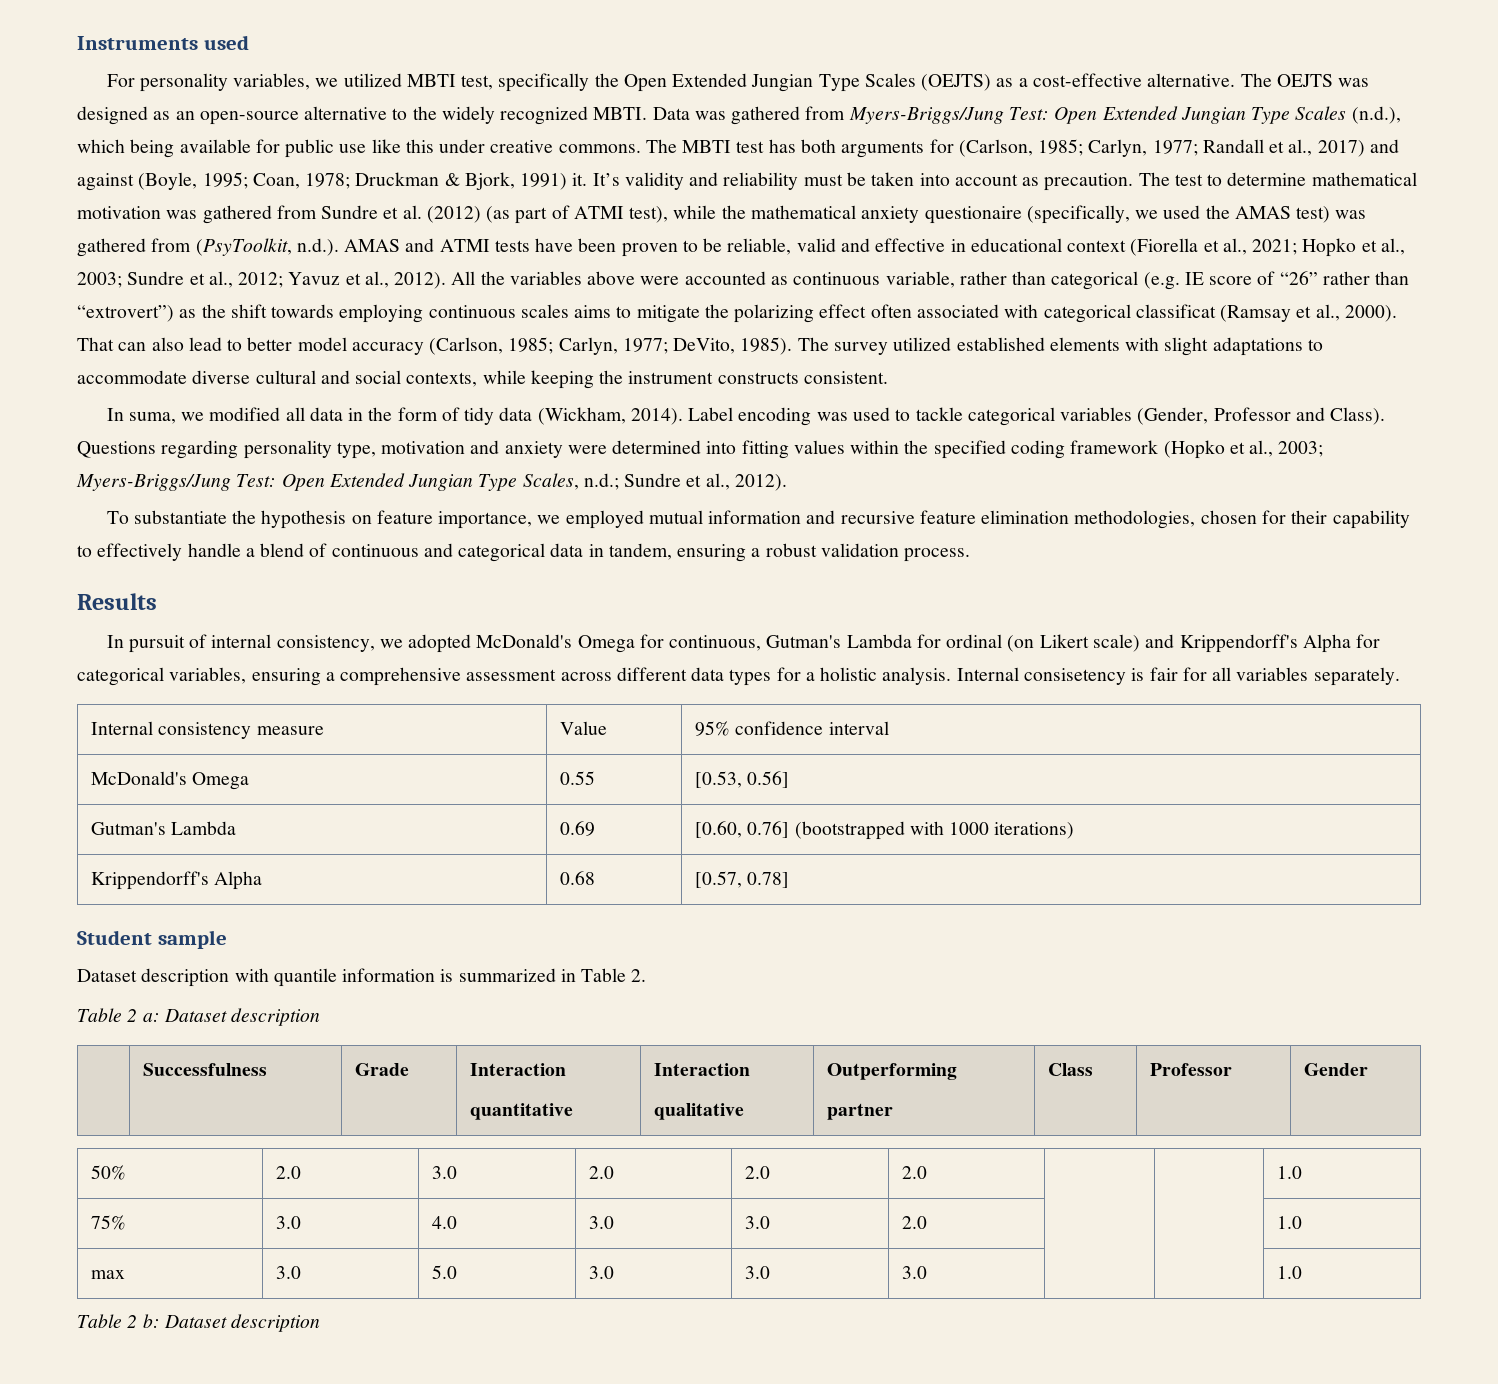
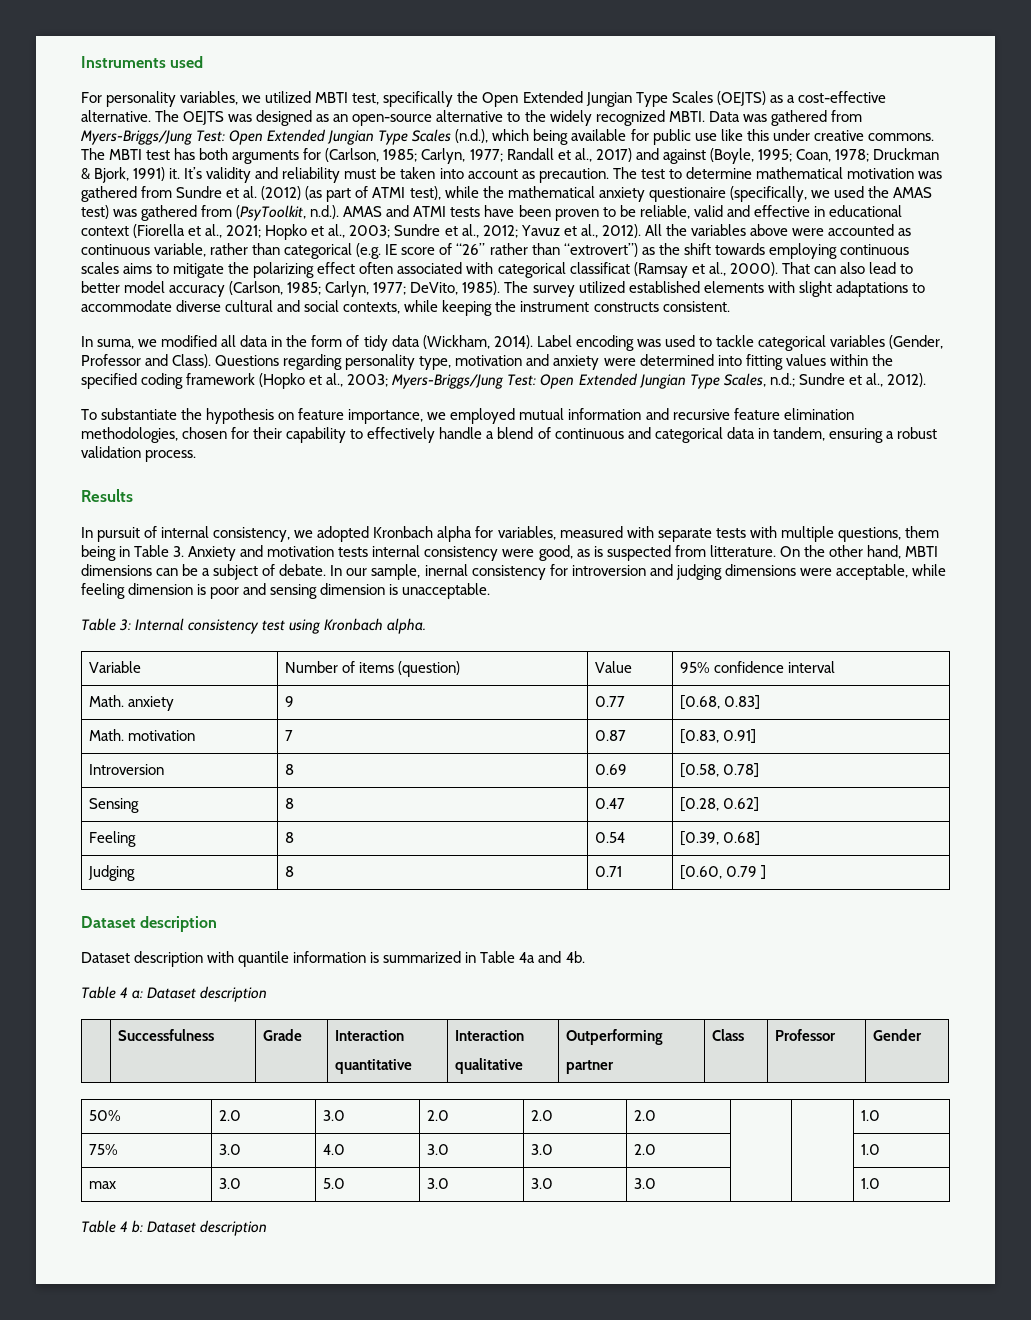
[476,634,1381,653] [77,667,1400,686] [91,721,324,739] [560,721,608,735] [695,721,889,736] [91,771,250,790] [560,771,596,785] [695,771,790,788] [91,821,237,835] [560,821,596,836] [695,821,1075,840] [91,871,263,890] [560,871,596,885] [695,871,790,888] [77,930,227,949] McDonald's Omega for continuous, Gutman's Lambda for ordinal (on Likert scale) and Krippendorff's Alpha for categorical variables, ensuring a comprehensive assessment across different data types for a holistic analysis. Internal consisetency is fair for all variables separately. // Internal consistency measure | Value | 95% confidence interval // McDonald's Omega | 0.55 | [0.53, 0.56] // Gutman's Lambda | 0.69 | [0.60, 0.76] (bootstrapped with 1000 iterations) // Krippendorff's Alpha | 0.68 | [0.57, 0.78] // Student sample -> [373,526,939,542] [81,545,939,561] [81,564,946,580] [81,583,491,599] [81,618,427,634] [88,661,141,673] [284,661,460,677] [594,661,632,673] [679,661,835,673] [88,695,174,711] [284,696,294,707] [594,696,625,707] [679,695,760,710] [88,729,195,741] [284,730,293,741] [594,730,626,741] [679,729,756,744] [88,764,164,775] [284,764,294,775] [594,764,627,775] [679,763,759,778] [88,798,139,813] [284,798,294,809] [594,798,625,809] [679,797,759,812] [88,831,136,847] [284,832,294,843] [594,832,625,843] [679,831,760,846] [87,865,135,881] [284,866,294,877] [594,866,622,877] [679,865,766,880] [81,916,218,932] Kronbach alpha for variables, measured with separate tests with multiple questions, them being in Table 3. Anxiety and motivation tests internal consistency were good, as is suspected from litterature. On the other hand, MBTI dimensions can be a subject of debate. In our sample, inernal consistency for introversion and judging dimensions were acceptable, while feeling dimension is poor and sensing dimension is unacceptable. // Table 3: Internal consistency test using Kronbach alpha. // Variable | Number of items (question) | Value | 95% confidence interval // Math. anxiety | 9 | 0.77 | [0.68, 0.83] // Math. motivation | 7 | 0.87 | [0.83, 0.91] // Introversion | 8 | 0.69 | [0.58, 0.78] // Sensing | 8 | 0.47 | [0.28, 0.62] // Feeling | 8 | 0.54 | [0.39, 0.68] // Judging | 8 | 0.71 | [0.60, 0.79 ] // Dataset description
[631,969,647,982] [77,1008,138,1022] 2. // Table 2 -> [519,951,585,963] [81,986,129,999] 4a and 4b. // Table 4
[127,1315,138,1328] 2 -> [120,1221,129,1232] 4

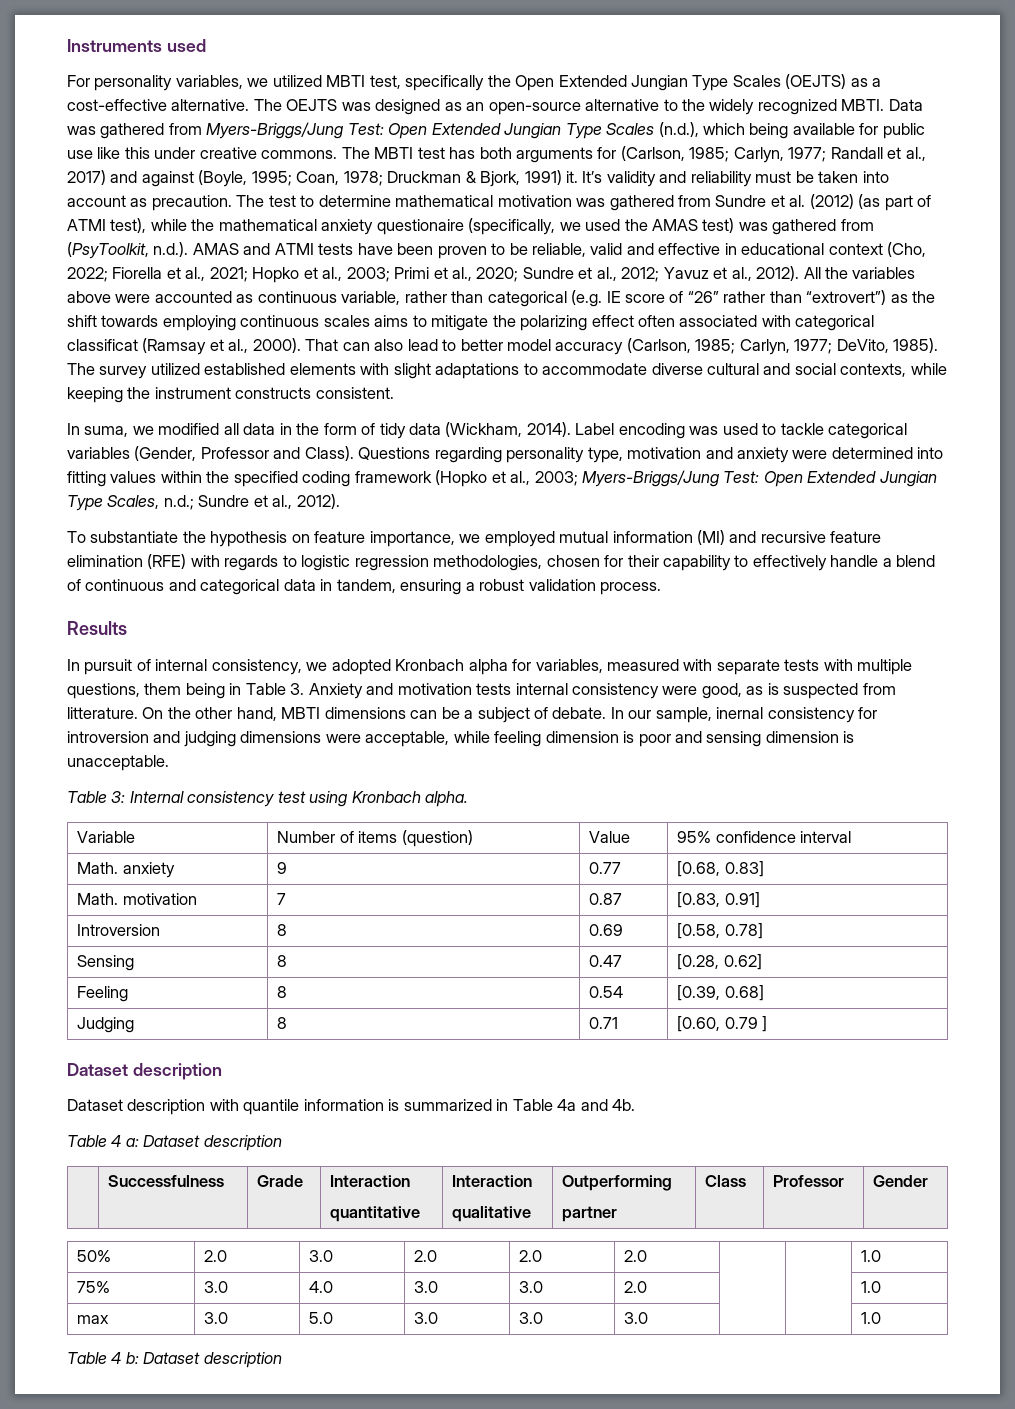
[133,224,186,238] (Fiorella -> [887,242,927,257] [67,267,163,282] (Cho, 2022; Fiorella
(391, 231) none -> [394,267,519,282] Primi et al., 2020;
(642, 414) none -> [697,530,726,545] (MI)
(854, 414) none -> [147,554,429,571] (RFE) with regards to logistic regression

